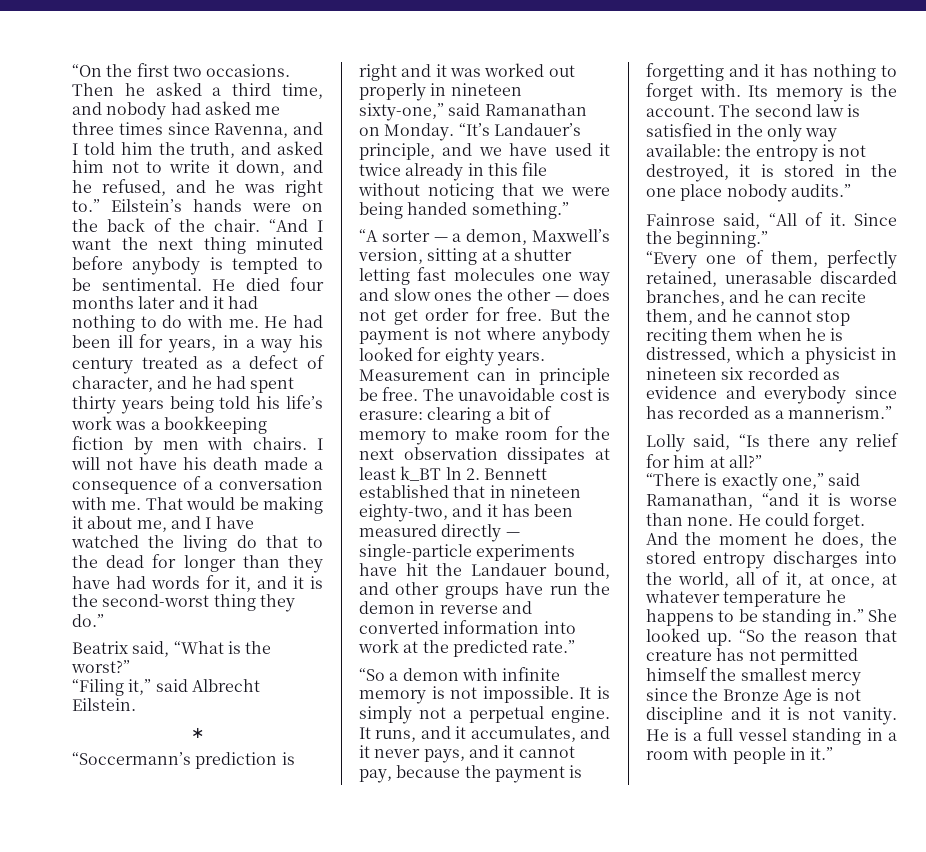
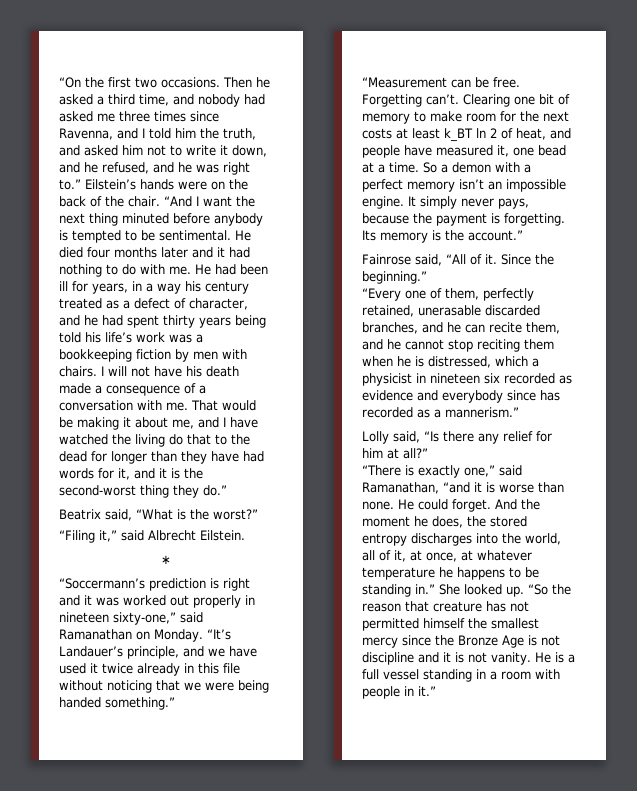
[359,229,610,245] [358,248,573,265] [359,267,610,286] [359,288,610,301] [359,307,610,325] [359,327,610,345] [359,347,545,366] [359,368,610,385] [359,387,610,401] [359,407,505,424] “A sorter — a demon, Maxwell’s version, sitting at a shutter letting fast molecules one way and slow ones the other — does not get order for free. But the payment is not where anybody looked for eighty years. Measurement can in principle be free. The unavoidable cost is erasure: clearing a -> [362,77,520,88] [362,94,535,107] “Measurement can be free. Forgetting can’t. Clearing one
[403,447,586,464] observation dissipates -> [362,128,392,139] costs
[465,468,548,480] [359,485,581,498] [359,504,574,522] [359,524,520,542] [359,544,576,561] [359,563,610,579] [359,582,610,599] [359,601,532,614] [359,620,576,634] [358,639,576,657] [359,667,561,681] [359,686,610,704] [359,706,610,724] [359,726,610,742] [359,745,575,763] [359,765,583,783] [646,63,897,81] [646,83,897,102] [646,104,861,117] [646,123,838,142] [646,144,867,162] [646,164,897,182] [646,184,851,202] 2. Bennett established that in nineteen eighty-two, and it has been measured directly — single-particle experiments have hit the Landauer bound, and other groups have run the demon in reverse and converted information into work at the predicted rate.” // “So a demon with infinite memory is not impossible. It is simply not a perpetual engine. It runs, and it accumulates, and it never pays, and it cannot pay, because the payment is forgetting and it has nothing to forget with. Its memory is the account. The second law is satisfied in the only way available: the entropy is not destroyed, it is stored in the one place nobody audits.” -> [490,128,571,140] [362,145,566,158] [362,162,531,173] [362,179,566,192] [362,196,529,209] [362,213,565,226] [362,230,523,243] 2 of heat, and people have measured it, one bead at a time. So a demon with a perfect memory isn’t an impossible engine. It simply never pays, because the payment is forgetting. Its memory is the account.”

